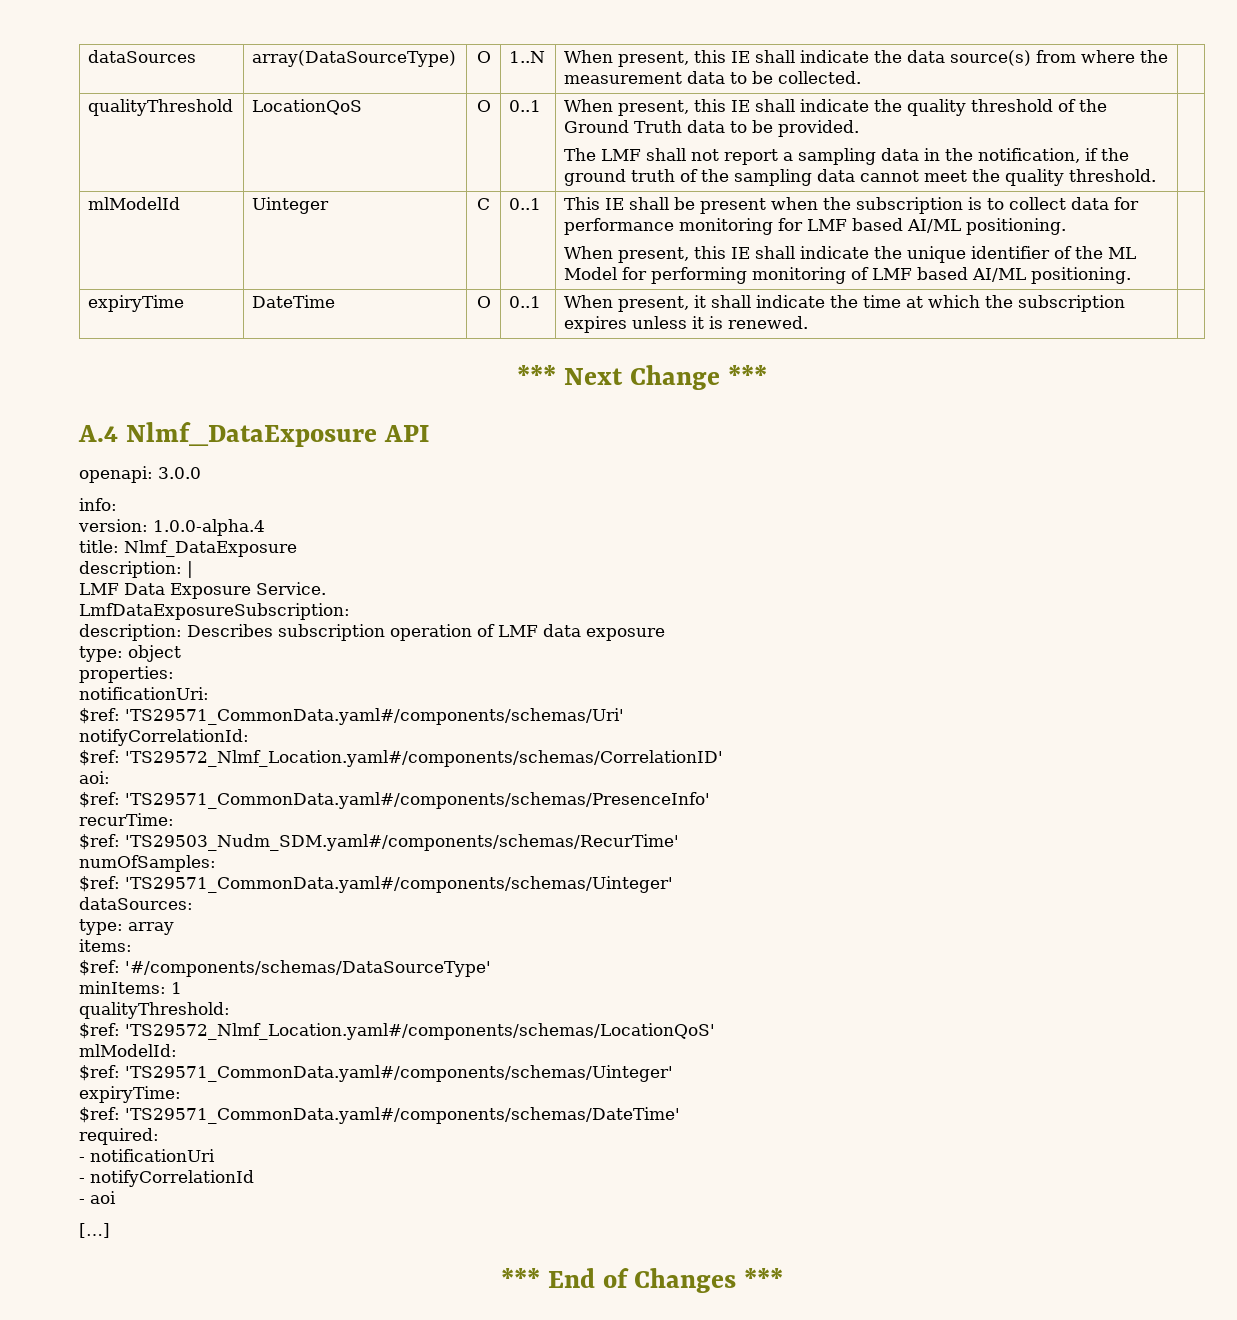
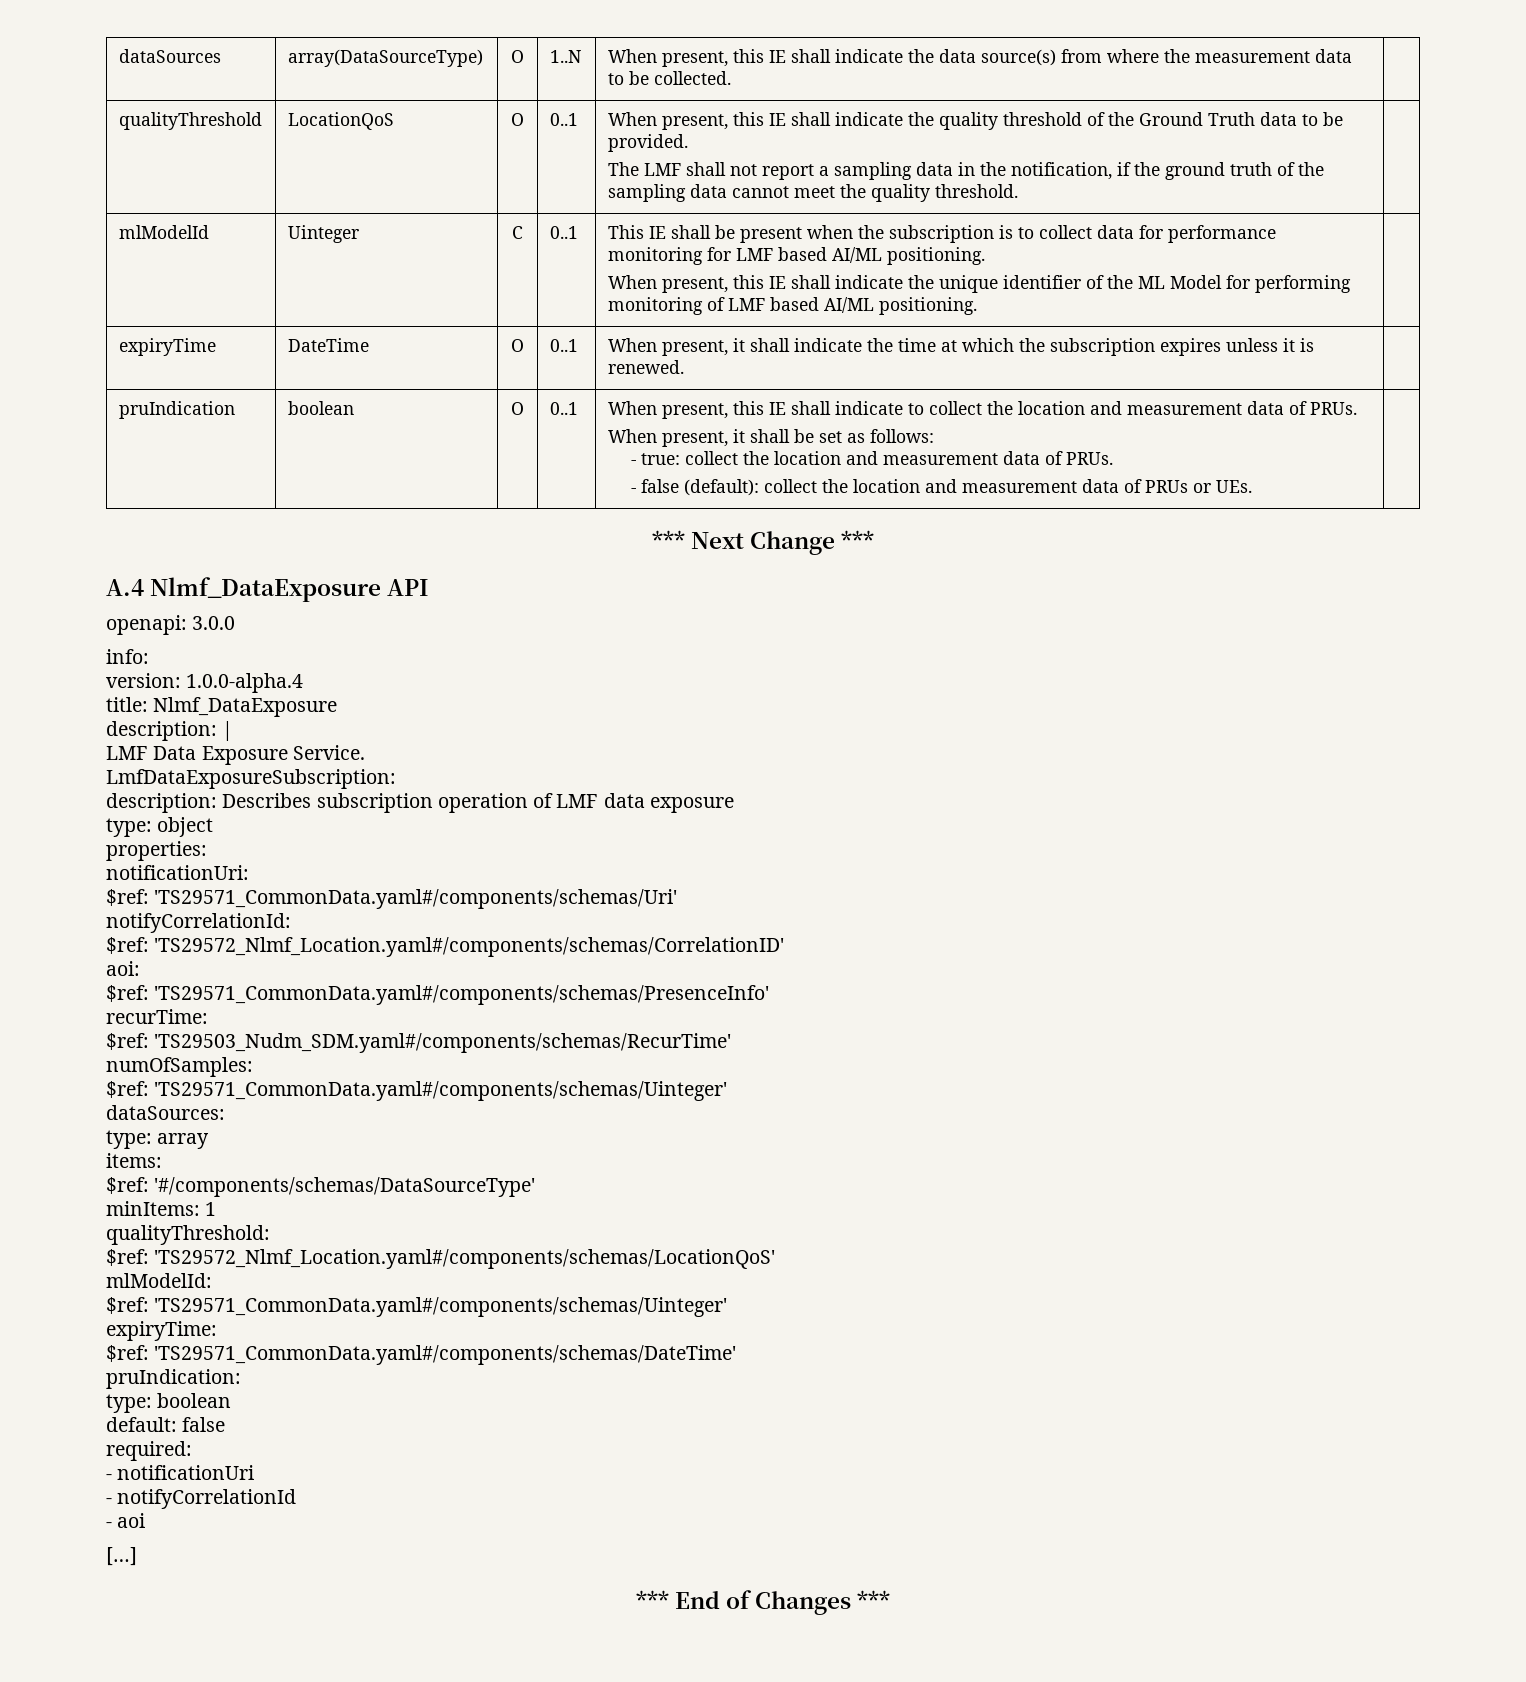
(809, 322) none -> [118,401,235,419] [287,401,354,415] [511,402,524,415] [549,402,578,415] [607,401,1357,419] [607,429,934,447] [631,451,1114,465] [631,479,1253,496] // pruIndication | boolean | O | 0..1 | When present, this IE shall indicate to collect the location and measurement data of PRUs. // When present, it shall be set as follows: // - true: collect the location and measurement data of PRUs. // - false (default): collect the location and measurement data of PRUs or UEs. |
(680, 1115) none -> [106,1369,241,1389] [106,1393,232,1413] [106,1417,226,1432] // pruIndication: // type: boolean // default: false

